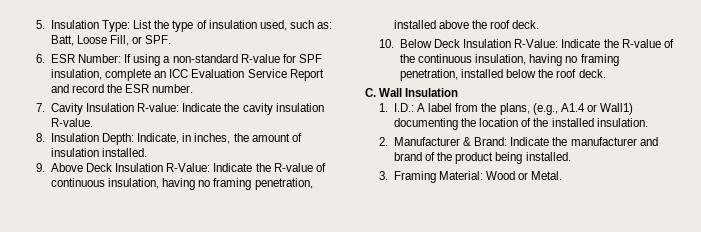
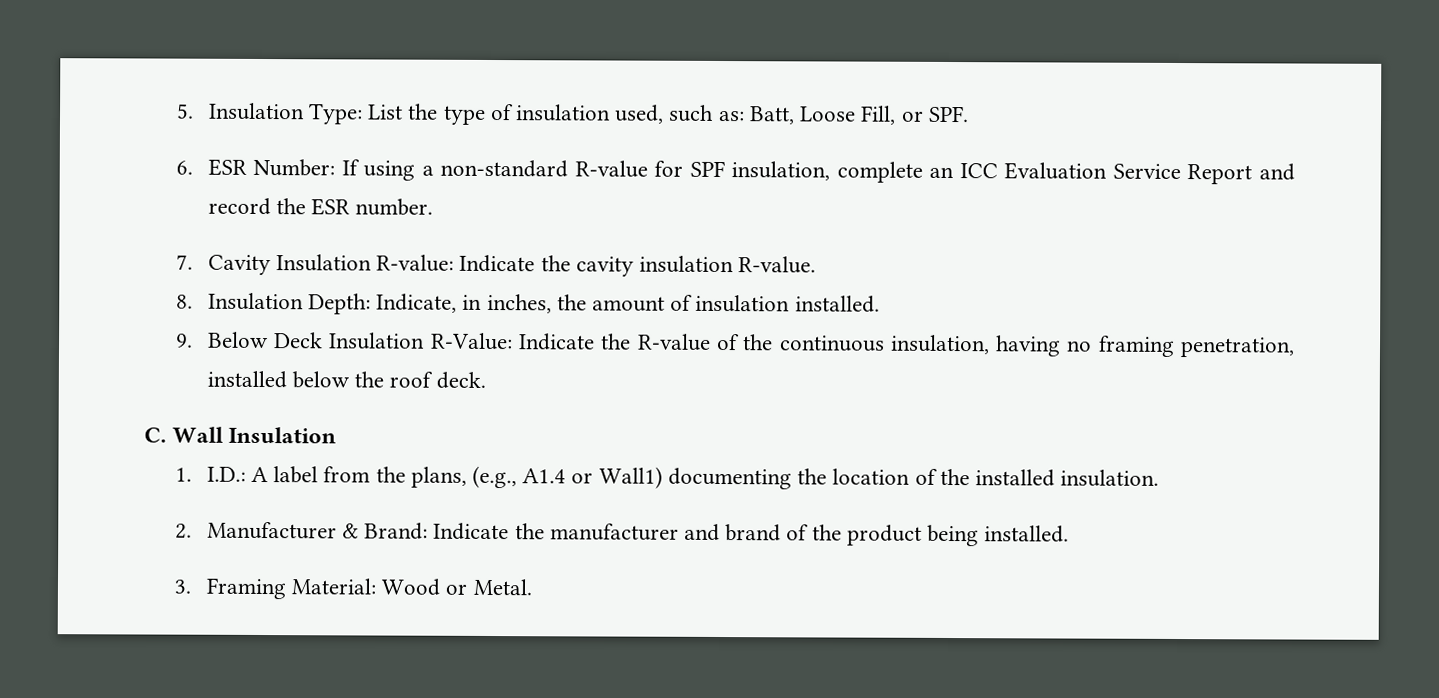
[50,163,326,172] [50,178,313,190] [393,20,540,29] [379,39,395,48] Above Deck Insulation R-Value: Indicate the R-value of continuous insulation, having no framing penetration, installed above the roof deck. // 10. -> (194, 340) none

